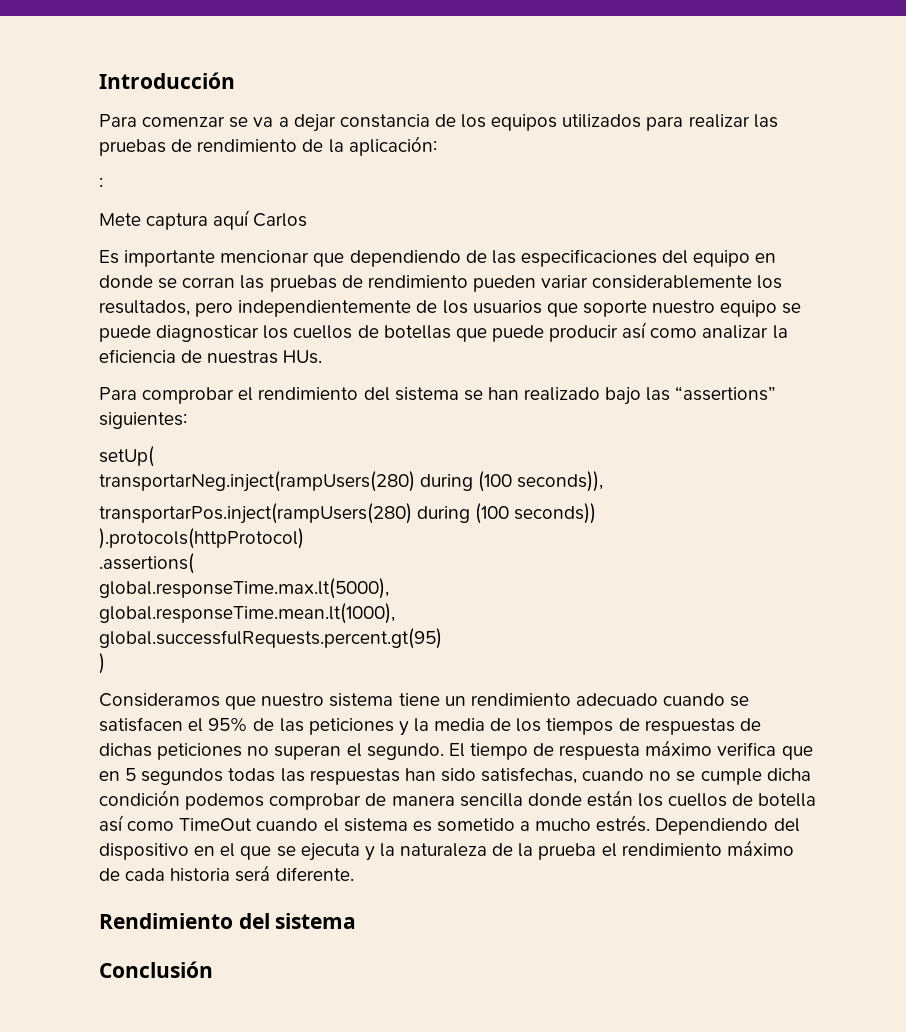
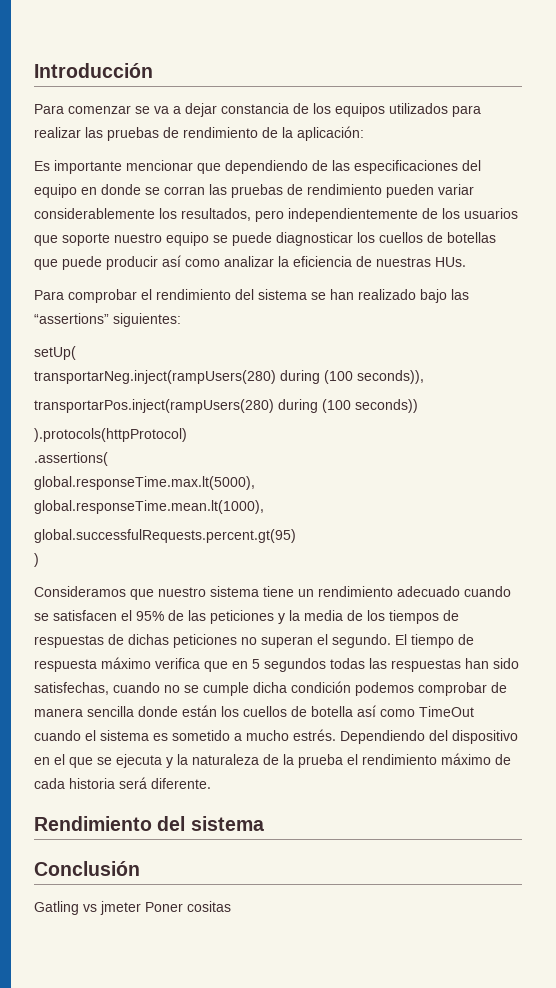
[99,177,103,189] [99,210,308,230] // : // Mete captura aquí Carlos -> (364, 133) none
(213, 969) none -> [34,901,231,915] // Gatling vs jmeter Poner cositas

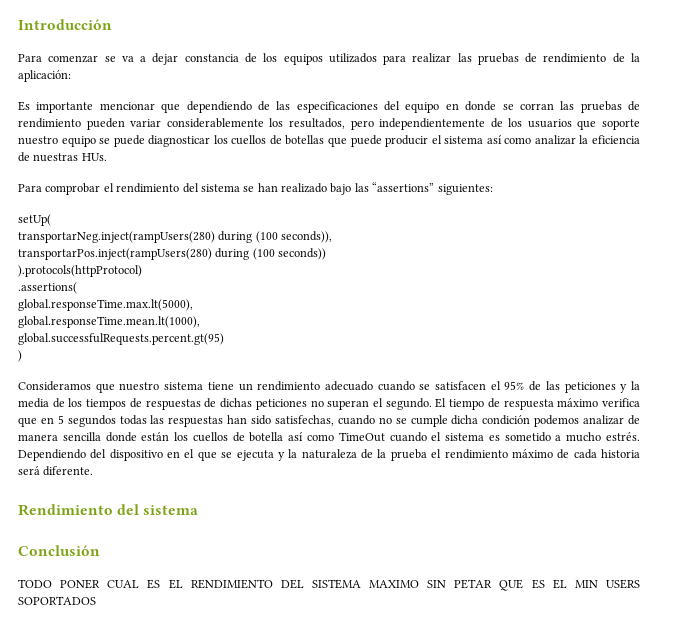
(158, 263) none -> [431,135,484,144] el sistema
[418,682,487,696] comprobar -> [583,415,625,425] analizar
[34,901,231,915] Gatling vs jmeter Poner cositas -> [18,579,640,591] [18,596,96,605] TODO PONER CUAL ES EL RENDIMIENTO DEL SISTEMA MAXIMO SIN PETAR QUE ES EL MIN USERS SOPORTADOS

